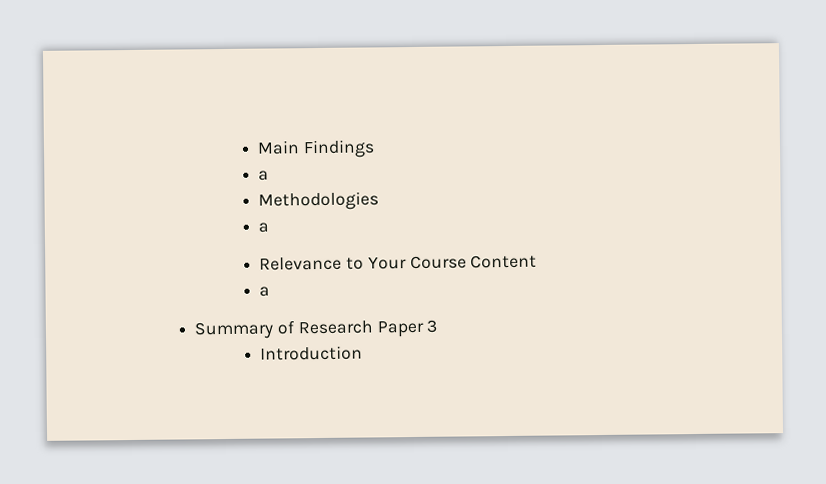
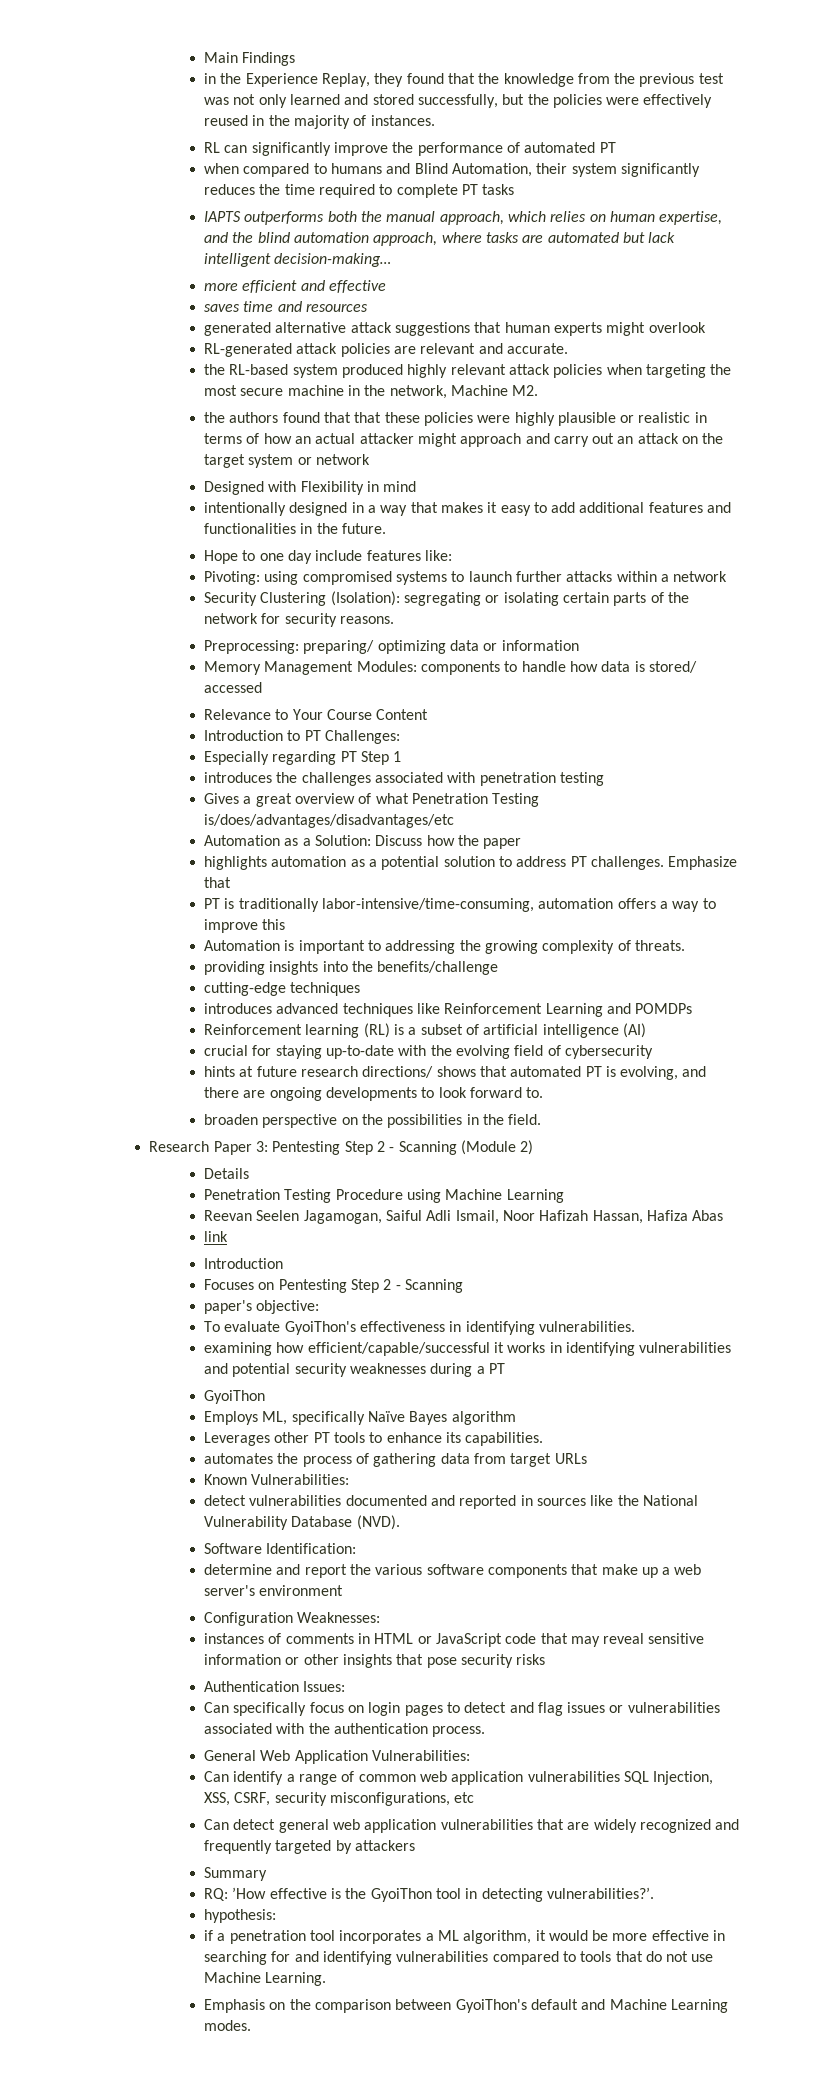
[258,170,270,181] [258,191,380,211] [258,222,270,233] a // Methodologies // a -> [203,73,724,87] [203,94,713,108] [203,115,435,129] [203,142,616,156] [203,163,700,177] [203,184,515,198] [203,211,723,225] [203,232,676,246] [203,253,392,267] [203,280,386,293] [203,301,368,312] [203,322,706,336] [203,343,568,357] [203,364,732,378] [203,385,539,399] [203,412,707,426] [203,433,724,447] [203,454,370,468] [203,481,417,495] [203,502,732,516] [203,523,386,534] [203,550,452,564] [203,571,728,585] [203,591,689,606] [203,613,394,627] [203,640,579,654] [203,661,697,675] [203,682,262,693] in the Experience Replay, they found that the knowledge from the previous test was not only learned and stored successfully, but the policies were effectively reused in the majority of instances. // RL can significantly improve the performance of automated PT // when compared to humans and Blind Automation, their system significantly reduces the time required to complete PT tasks // IAPTS outperforms both the manual approach, which relies on human expertise, and the blind automation approach, where tasks are automated but lack intelligent decision-making… // more efficient and effective // saves time and resources // generated alternative attack suggestions that human experts might overlook // RL-generated attack policies are relevant and accurate. // the RL-based system produced highly relevant attack policies when targeting the most secure machine in the network, Machine M2. // the authors found that that these policies were highly plausible or realistic in terms of how an actual attacker might approach and carry out an attack on the target system or network // Designed with Flexibility in mind // intentionally designed in a way that makes it easy to add additional features and functionalities in the future. // Hope to one day include features like: // Pivoting: using compromised systems to launch further attacks within a network // Security Clustering (Isolation): segregating or isolating certain parts of the network for security reasons. // Preprocessing: preparing/ optimizing data or information // Memory Management Modules: components to handle how data is stored/ accessed
[259,286,271,297] [194,319,438,340] [260,345,364,361] a // Summary of Research Paper 3 // Introduction -> [203,730,400,744] [203,751,402,765] [203,772,604,786] [203,793,540,807] [203,814,454,828] [203,835,522,849] [203,856,738,870] [203,877,231,888] [203,898,716,912] [203,919,286,933] [203,940,685,954] [203,961,499,975] [203,982,361,996] [203,1003,693,1017] [203,1023,646,1038] [203,1045,653,1059] [203,1066,707,1080] [203,1087,544,1101] [203,1114,542,1128] [149,1140,534,1155] [203,1168,249,1179] [203,1189,564,1203] [203,1210,724,1224] [203,1231,228,1242] [203,1258,283,1269] [203,1279,463,1293] [203,1300,320,1314] [203,1321,635,1335] [203,1342,732,1356] [203,1363,505,1377] [203,1390,265,1404] [203,1411,516,1425] [203,1432,544,1446] [203,1453,587,1467] [203,1474,350,1485] [203,1495,698,1509] [203,1515,400,1530] [203,1543,357,1554] [203,1564,702,1578] [203,1585,344,1596] [203,1612,381,1626] [203,1633,705,1647] [203,1654,546,1668] [203,1681,346,1692] [203,1702,720,1716] [203,1723,486,1737] [203,1750,470,1764] [203,1771,714,1785] [203,1792,475,1806] [203,1819,740,1833] [203,1840,415,1854] [203,1867,267,1881] [203,1887,654,1902] [203,1909,276,1923] [203,1930,726,1944] [203,1951,714,1965] [203,1972,327,1986] [203,1999,728,2013] [203,2020,251,2031] Introduction to PT Challenges: // Especially regarding PT Step 1 // introduces the challenges associated with penetration testing // Gives a great overview of what Penetration Testing is/does/advantages/disadvantages/etc // Automation as a Solution: Discuss how the paper // highlights automation as a potential solution to address PT challenges. Emphasize that // PT is traditionally labor-intensive/time-consuming, automation offers a way to improve this // Automation is important to addressing the growing complexity of threats. // providing insights into the benefits/challenge // cutting-edge techniques // introduces advanced techniques like Reinforcement Learning and POMDPs // Reinforcement learning (RL) is a subset of artificial intelligence (AI) // crucial for staying up-to-date with the evolving field of cybersecurity // hints at future research directions/ shows that automated PT is evolving, and there are ongoing developments to look forward to. // broaden perspective on the possibilities in the field. // Research Paper 3: Pentesting Step 2 - Scanning (Module 2) // Details // Penetration Testing Procedure using Machine Learning // Reevan Seelen Jagamogan, Saiful Adli Ismail, Noor Hafizah Hassan, Hafiza Abas // link // Introduction // Focuses on Pentesting Step 2 - Scanning // paper's objective: // To evaluate GyoiThon's effectiveness in identifying vulnerabilities. // examining how efficient/capable/successful it works in identifying vulnerabilities and potential security weaknesses during a PT // GyoiThon // Employs ML, specifically Naïve Bayes algorithm // Leverages other PT tools to enhance its capabilities. // automates the process of gathering data from target URLs // Known Vulnerabilities: // detect vulnerabilities documented and reported in sources like the National Vulnerability Database (NVD). // Software Identification: // determine and report the various software components that make up a web server's environment // Configuration Weaknesses: // instances of comments in HTML or JavaScript code that may reveal sensitive information or other insights that pose security risks // Authentication Issues: // Can specifically focus on login pages to detect and flag issues or vulnerabilities associated with the authentication process. // General Web Application Vulnerabilities: // Can identify a range of common web application vulnerabilities SQL Injection, XSS, CSRF, security misconfigurations, etc // Can detect general web application vulnerabilities that are widely recognized and frequently targeted by attackers // Summary // RQ: ’How effective is the GyoiThon tool in detecting vulnerabilities?’. // hypothesis: // if a penetration tool incorporates a ML algorithm, it would be more effective in searching for and identifying vulnerabilities compared to tools that do not use Machine Learning. // Emphasis on the comparison between GyoiThon's default and Machine Learning modes.

